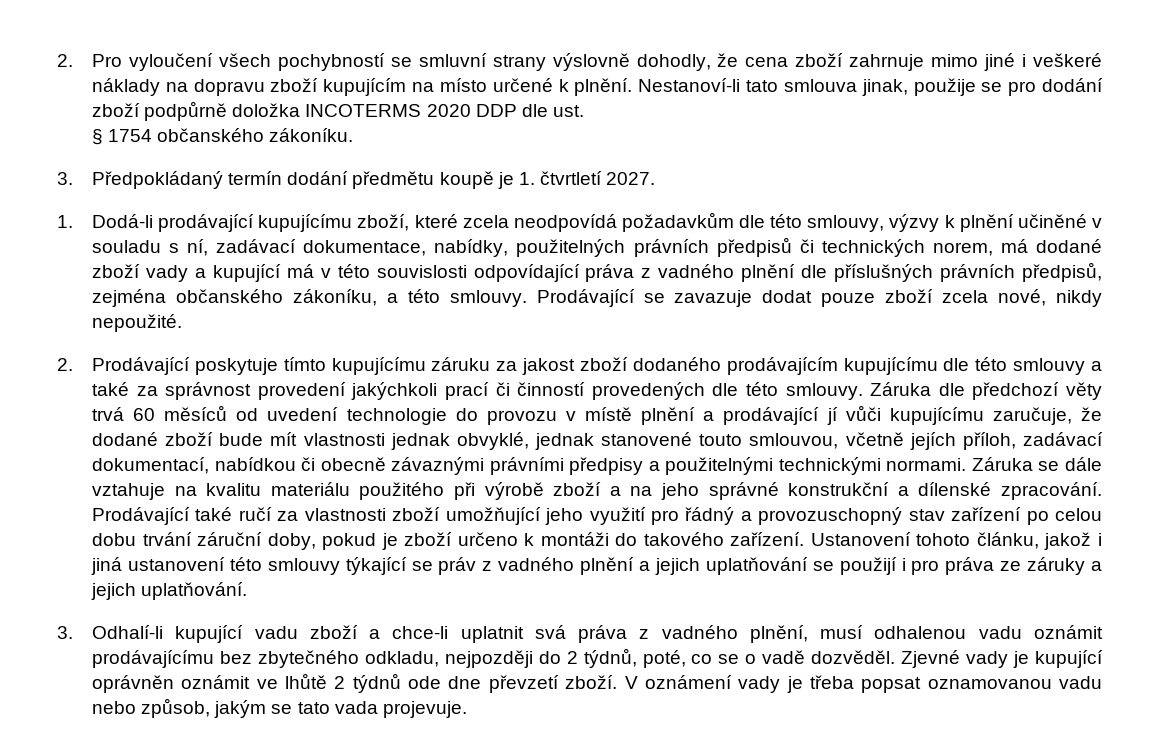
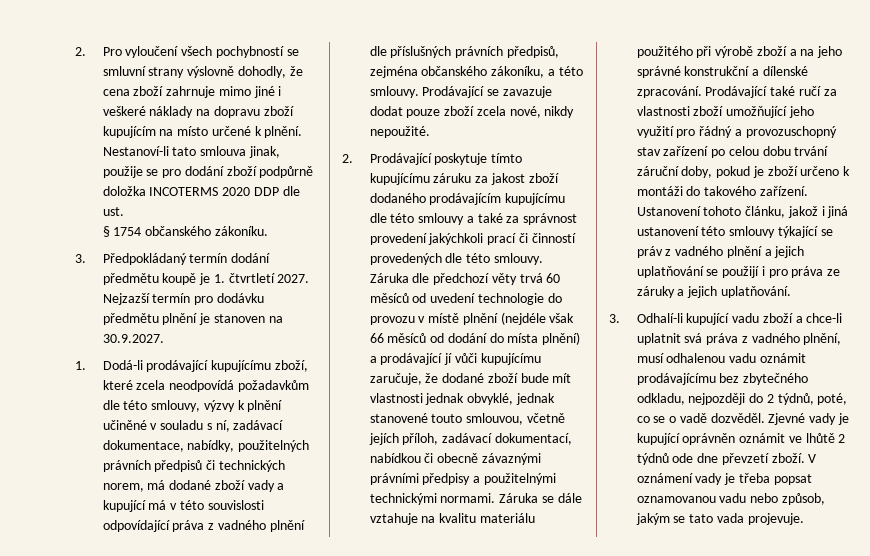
(656, 178) none -> [102,293,264,305] [102,313,283,325] [102,334,164,343] Nejzazší termín pro dodávku předmětu plnění je stanoven na 30.9.2027.
(696, 416) none -> [500,312,575,325] [369,332,581,345] (nejdéle však 66 měsíců od dodání do místa plnění)

